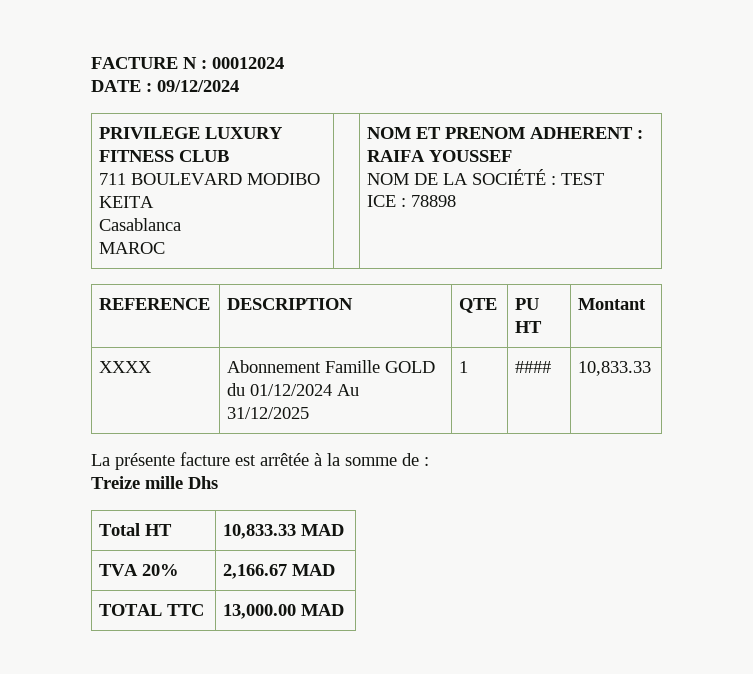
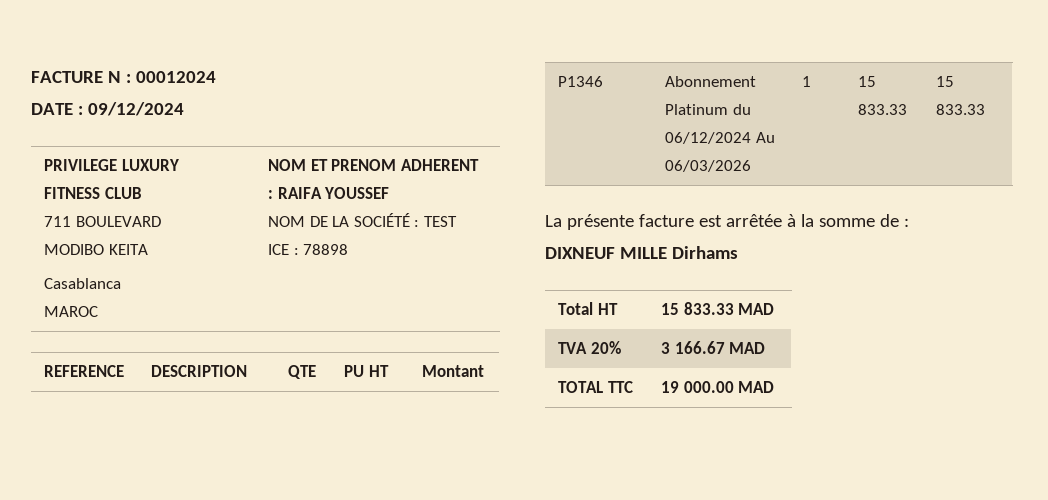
[99,361,153,373] XXXX -> [558,76,604,87] P1346
[325,360,436,373] [227,383,360,396] [227,407,310,419] [459,361,469,373] [515,361,552,373] [578,361,652,376] Famille GOLD du 01/12/2024 Au 31/12/2025 | 1 | #### | 10,833.33 -> [665,104,751,115] [665,132,775,144] [665,160,752,172] [802,76,812,87] [858,76,877,87] [858,104,908,115] [936,76,955,87] [936,104,986,115] Platinum du 06/12/2024 Au 06/03/2026 | 1 | 15 833.33 | 15 833.33
[91,476,218,489] Treize mille Dhs -> [545,246,738,259] DIXNEUF MILLE Dirhams
[223,524,297,539] 10,833.33 -> [661,302,734,315] 15 833.33
[223,564,288,579] 2,166.67 -> [661,341,725,354] 3 166.67
[223,604,297,619] 13,000.00 -> [661,381,734,393] 19 000.00

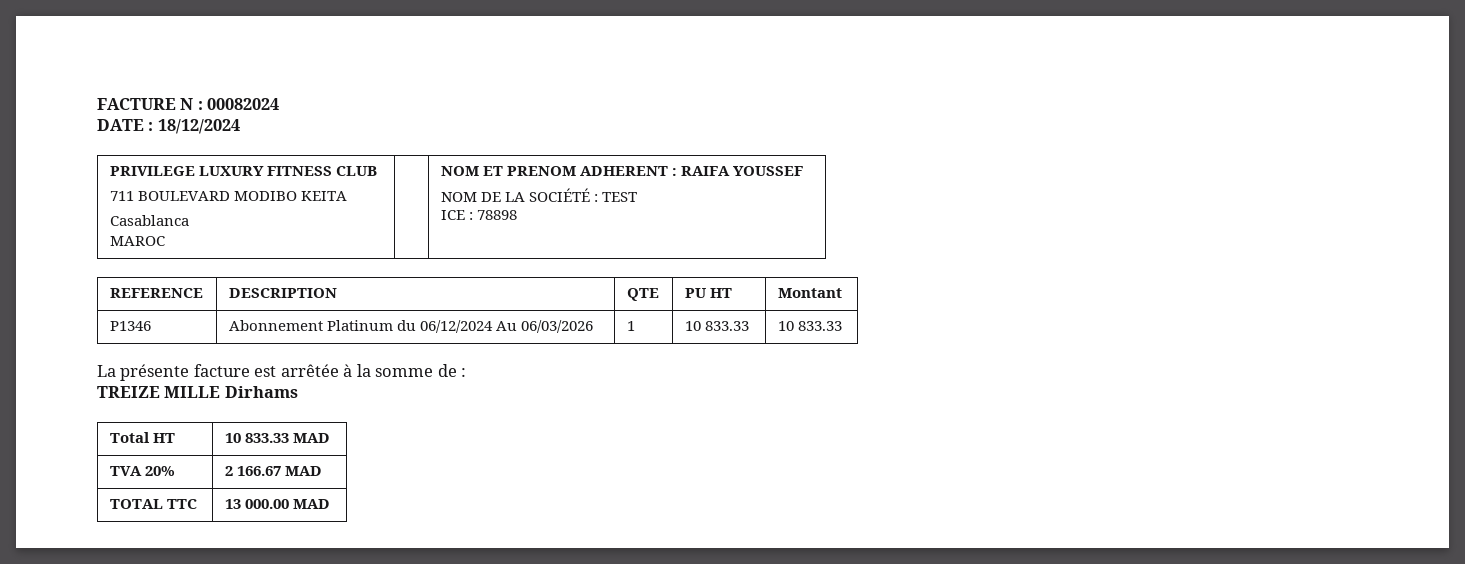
[135,71,216,83] 00012024 -> [207,98,280,110] 00082024
[87,102,184,116] 09/12/2024 -> [157,119,240,134] 18/12/2024
[858,76,877,87] 15 -> [684,321,701,331] 10
[936,76,955,87] 15 -> [777,321,794,331] 10
[545,247,615,259] DIXNEUF -> [97,386,160,398] TREIZE
[661,303,680,315] 15 -> [224,433,241,443] 10
[661,342,671,354] 3 -> [224,466,233,476] 2
[661,381,680,393] 19 -> [224,499,241,509] 13

